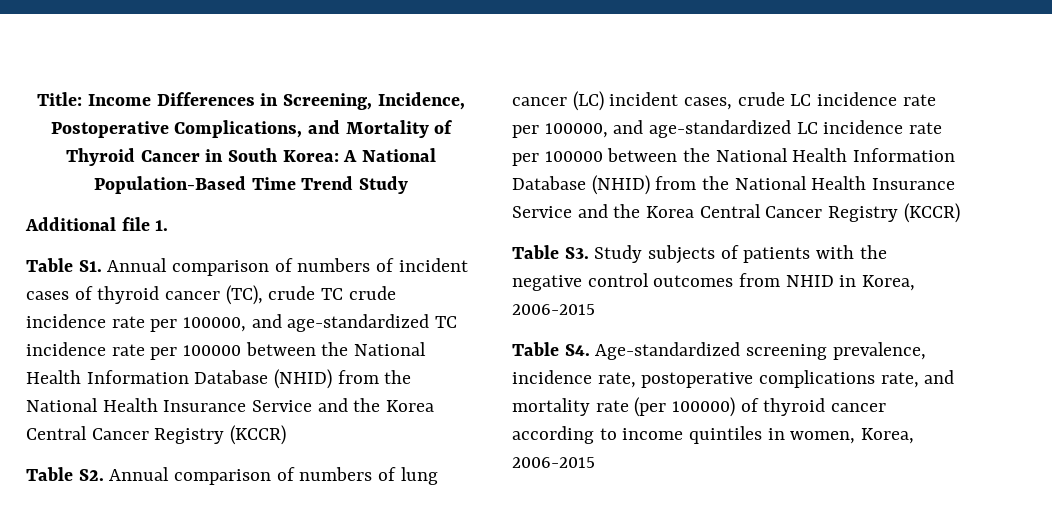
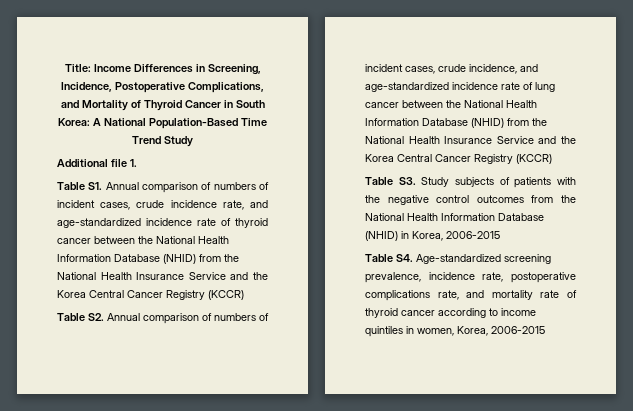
[26,285,396,305] [26,314,458,332] [26,342,242,360] cases of thyroid cancer (TC), crude TC crude incidence rate per 100000, and age-standardized TC incidence rate per 100000 -> [100,200,268,210] [57,218,268,228] [57,238,91,244] cases, crude incidence rate, and age-standardized incidence rate of thyroid cancer
[400,467,438,485] [512,91,936,111] [512,120,943,138] [512,151,603,166] lung cancer (LC) incident cases, crude LC incidence rate per 100000, and age-standardized LC incidence rate per 100000 -> [365,64,538,74] [365,82,555,92] [365,102,399,108] incident cases, crude incidence, and age-standardized incidence rate of lung cancer
[785,275,834,287] NHID -> [561,195,576,203] [365,213,544,221] [365,231,398,241] the National Health Information Database (NHID)
[634,397,736,417] (per 100000) -> (560, 294) none

